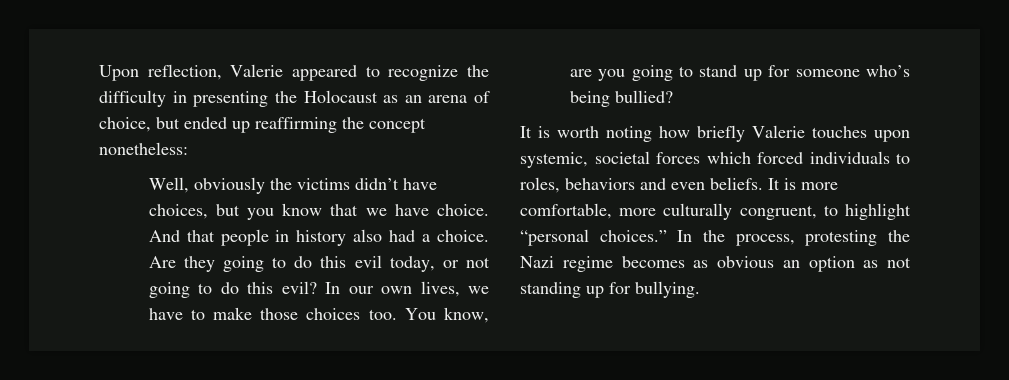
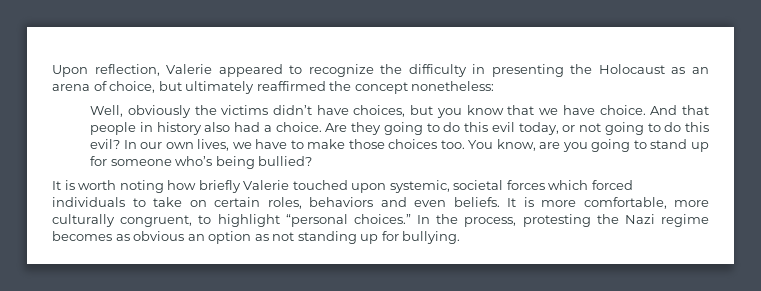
[184,117,337,133] ended up reaffirming -> [185,81,326,94] ultimately reaffirmed
[812,126,867,138] touches -> [292,180,348,190] touched
(910, 158) none -> [153,197,260,207] take on certain

